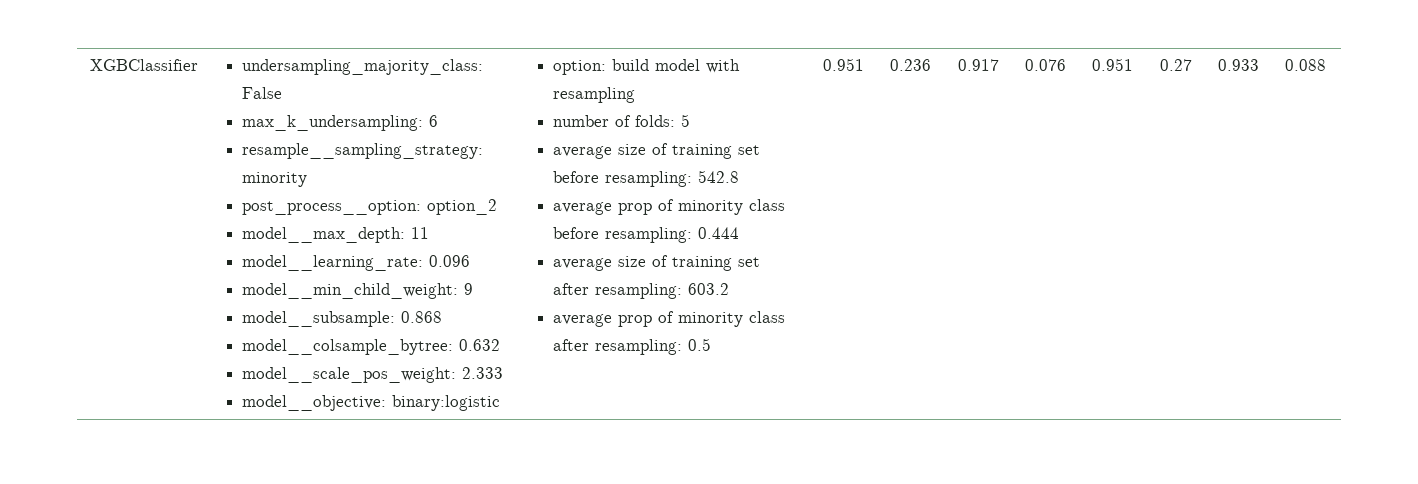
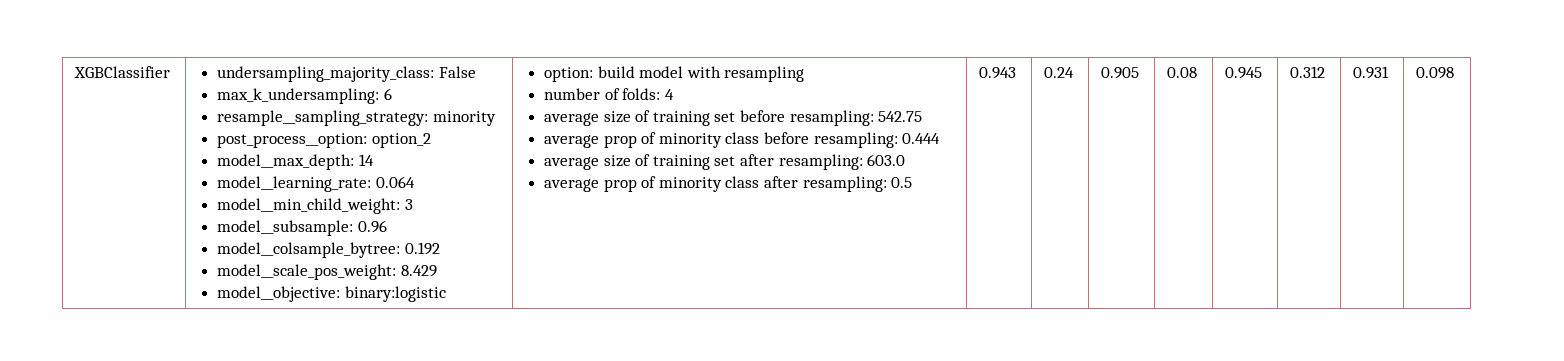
[410,227,429,239] 11 -> [358,154,374,166] 14
[428,255,470,267] 0.096 -> [375,176,415,188] 0.064
[463,283,473,295] 9 -> [404,199,413,210] 3
[400,311,442,323] 0.868 -> [357,220,387,233] 0.96
[458,339,500,351] 0.632 -> [404,242,440,255] 0.192
[461,367,503,379] 2.333 -> [400,265,437,277] 8.429
[680,114,690,127] 5 -> [664,89,674,100] 4
[697,170,739,183] 542.8 -> [878,111,923,122] 542.75
[687,283,729,295] 603.2 -> [867,154,906,166] 603.0
[822,58,864,71] [889,59,931,71] [957,59,999,71] [1024,59,1066,71] [1091,58,1133,71] [1159,59,1192,71] [1217,59,1259,71] [1284,59,1326,71] 0.951 | 0.236 | 0.917 | 0.076 | 0.951 | 0.27 | 0.933 | 0.088 -> [979,67,1017,79] [1044,67,1075,78] [1101,67,1140,79] [1167,67,1198,78] [1225,67,1263,79] [1290,66,1326,78] [1353,66,1390,79] [1416,67,1455,79] 0.943 | 0.24 | 0.905 | 0.08 | 0.945 | 0.312 | 0.931 | 0.098

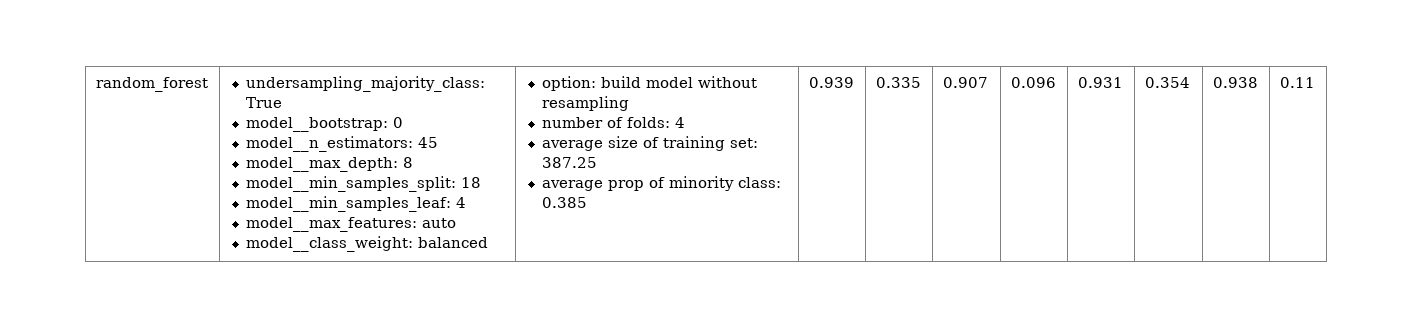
[74,66,171,78] XGBClassifier -> [95,77,208,92] random_forest
[438,66,476,78] [217,88,392,104] [217,110,496,126] [217,133,431,148] [217,154,374,170] [217,176,415,192] [217,198,413,214] [217,220,387,236] [217,242,440,258] [217,264,437,280] [217,286,446,302] False // max_k_undersampling: 6 // resample__sampling_strategy: minority // post_process__option: option_2 // model__max_depth: 14 // model__learning_rate: 0.064 // model__min_child_weight: 3 // model__subsample: 0.96 // model__colsample_bytree: 0.192 // model__scale_pos_weight: 8.429 // model__objective: binary:logistic -> [245,97,282,108] [245,117,403,132] [245,136,438,152] [245,157,413,172] [245,176,481,192] [245,196,466,212] [245,217,456,232] [245,236,488,252] True // model__bootstrap: 0 // model__n_estimators: 45 // model__max_depth: 8 // model__min_samples_split: 18 // model__min_samples_leaf: 4 // model__max_features: auto // model__class_weight: balanced
[686,66,721,78] with -> [697,76,757,88] without
[714,110,923,126] [544,132,941,148] [544,154,906,170] [544,176,913,192] [979,67,1017,79] [1044,67,1075,78] [1101,67,1140,79] [1167,67,1198,78] [1225,67,1263,79] [1290,66,1326,78] [1353,66,1390,79] [1416,67,1455,79] set before resampling: 542.75 // average prop of minority class before resampling: 0.444 // average size of training set after resampling: 603.0 // average prop of minority class after resampling: 0.5 | 0.943 | 0.24 | 0.905 | 0.08 | 0.945 | 0.312 | 0.931 | 0.098 -> [729,138,758,148] [541,157,597,168] [541,176,781,191] [541,197,587,208] [808,77,854,88] [875,77,921,88] [942,77,988,88] [1010,77,1056,88] [1077,77,1123,88] [1144,77,1190,88] [1212,77,1258,88] [1279,77,1315,88] set: 387.25 // average prop of minority class: 0.385 | 0.939 | 0.335 | 0.907 | 0.096 | 0.931 | 0.354 | 0.938 | 0.11

